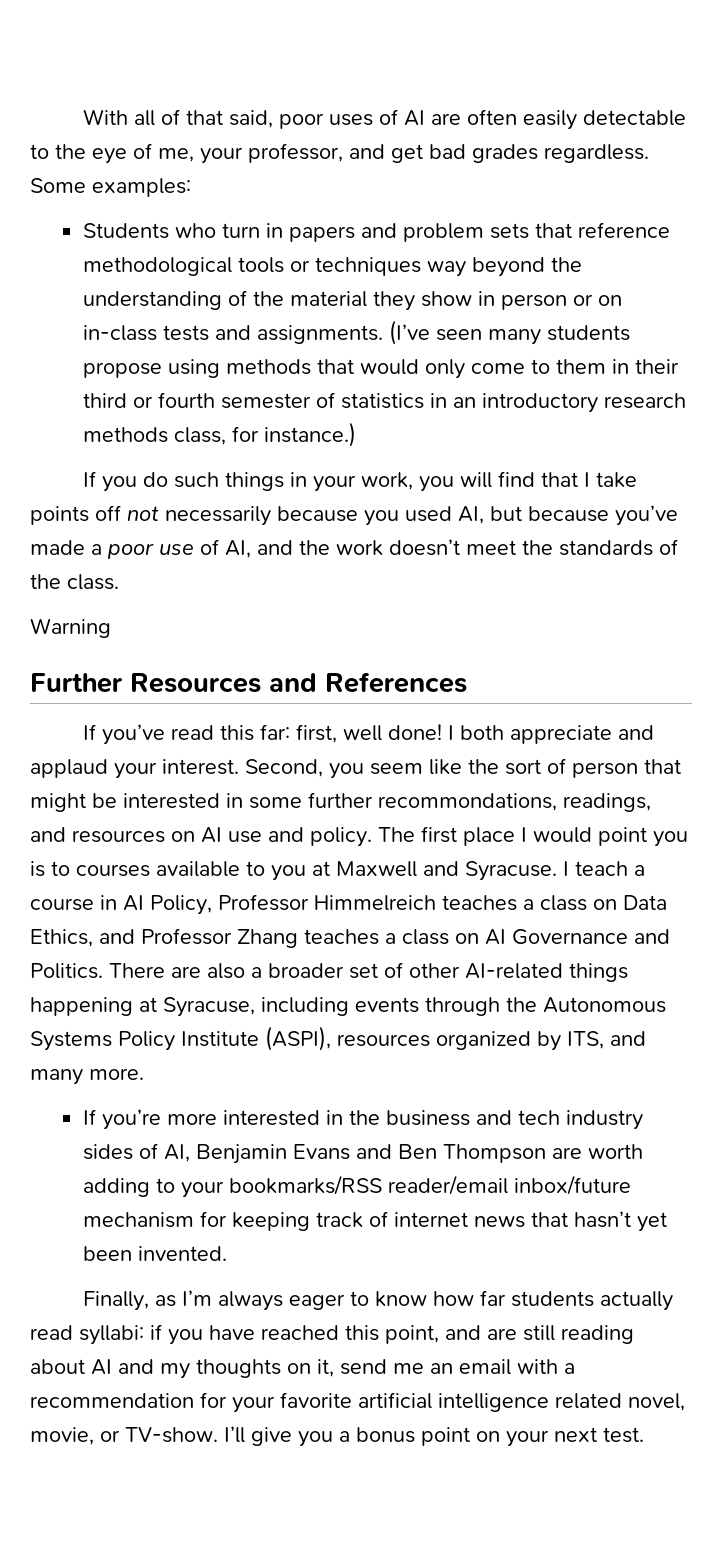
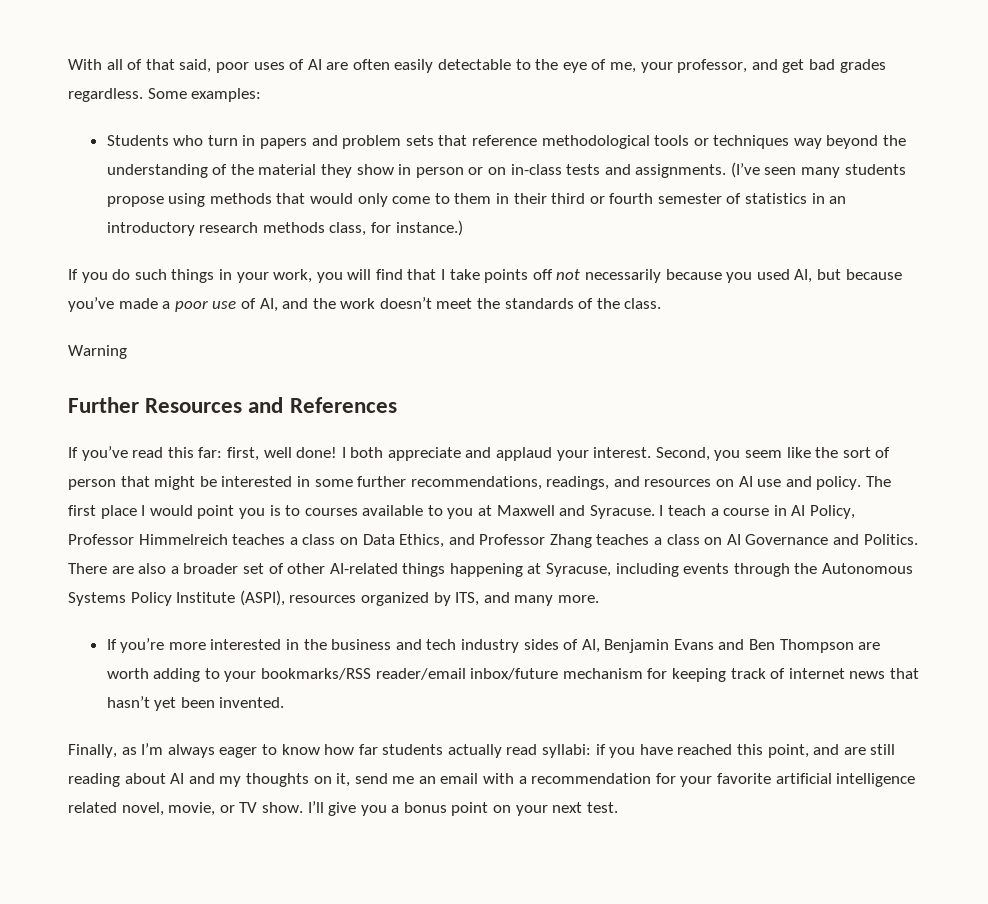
[378,793,557,811] recommondations, -> [410,476,542,490] recommendations,
[125,1427,218,1443] TV-show. -> [239,802,303,813] TV show.

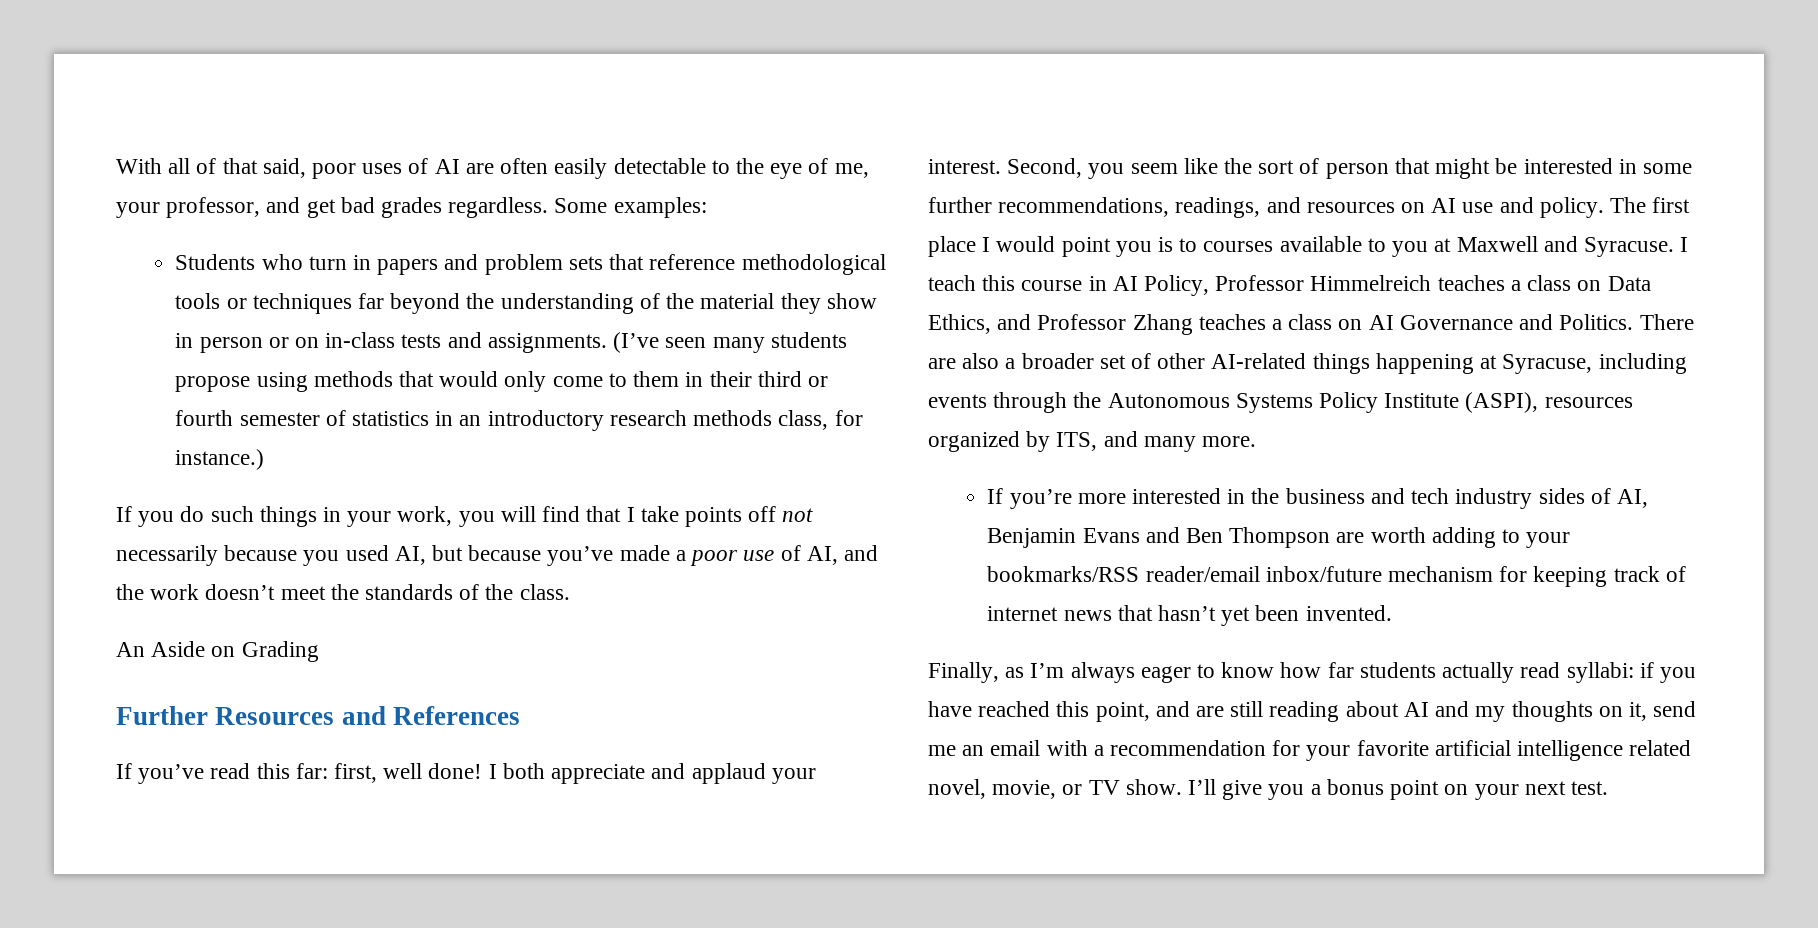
[793,138,822,149] way -> [358,293,385,309] far
[68,345,127,359] Warning -> [116,641,319,662] An Aside on Grading
[710,508,719,516] a -> [982,275,1016,291] this

